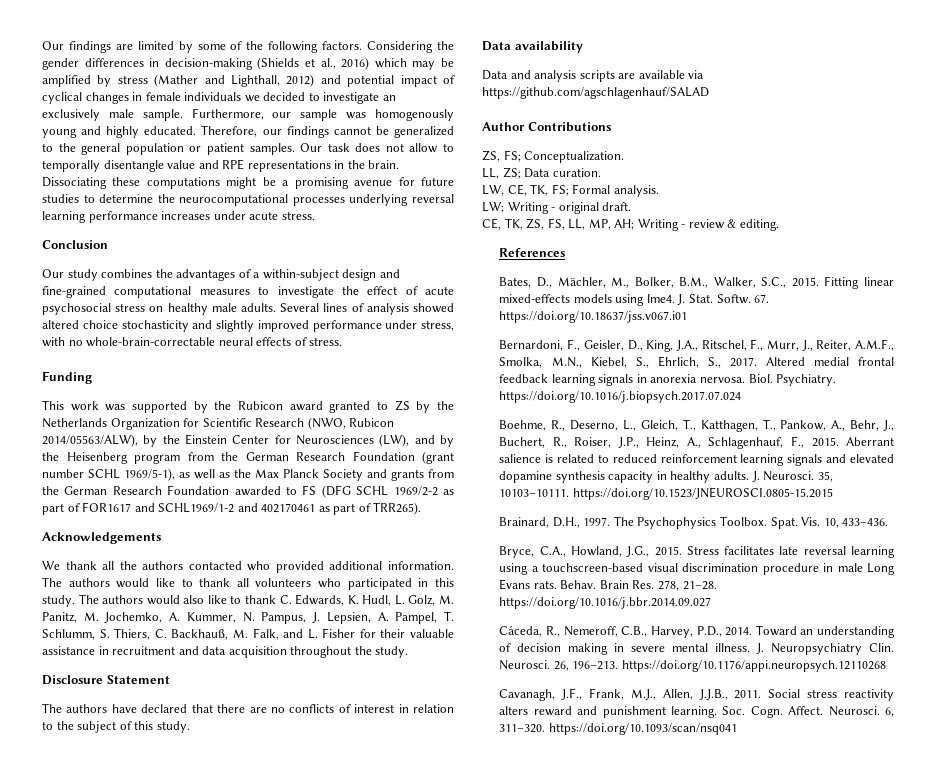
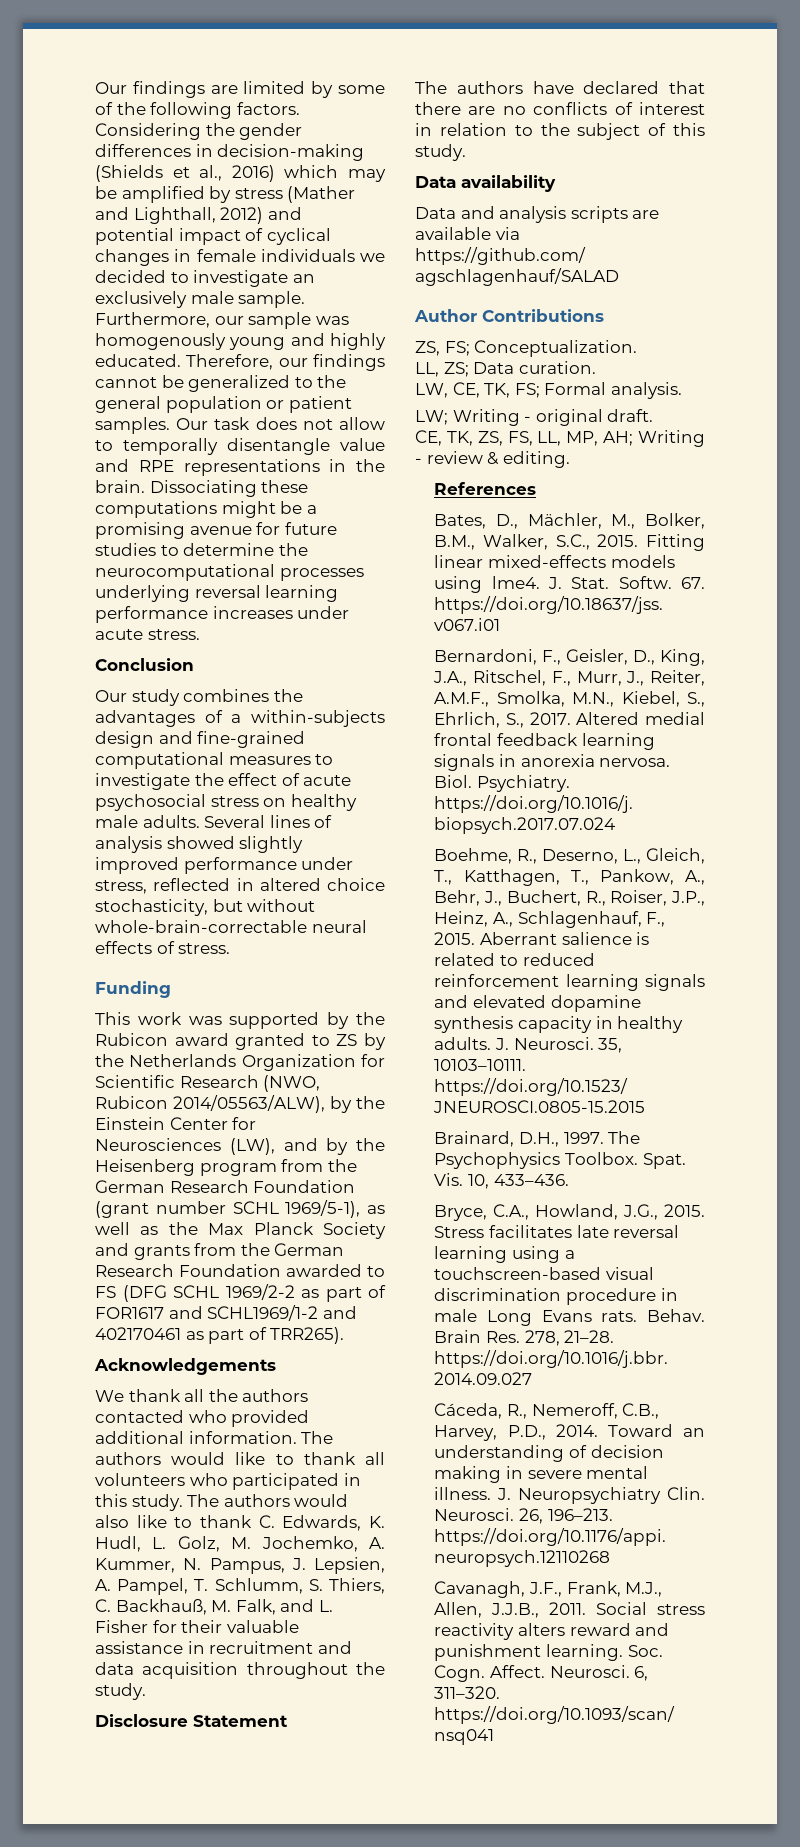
[262,269,339,281] within-subject -> [251,710,385,727] within-subjects
[42,320,213,332] altered choice stochasticity and -> (235, 842) none
[42,337,83,347] with no -> [153,878,385,891] [95,899,316,916] reflected in altered choice stochasticity, but without
[42,612,99,623] Panitz, M. -> (252, 1543) none

